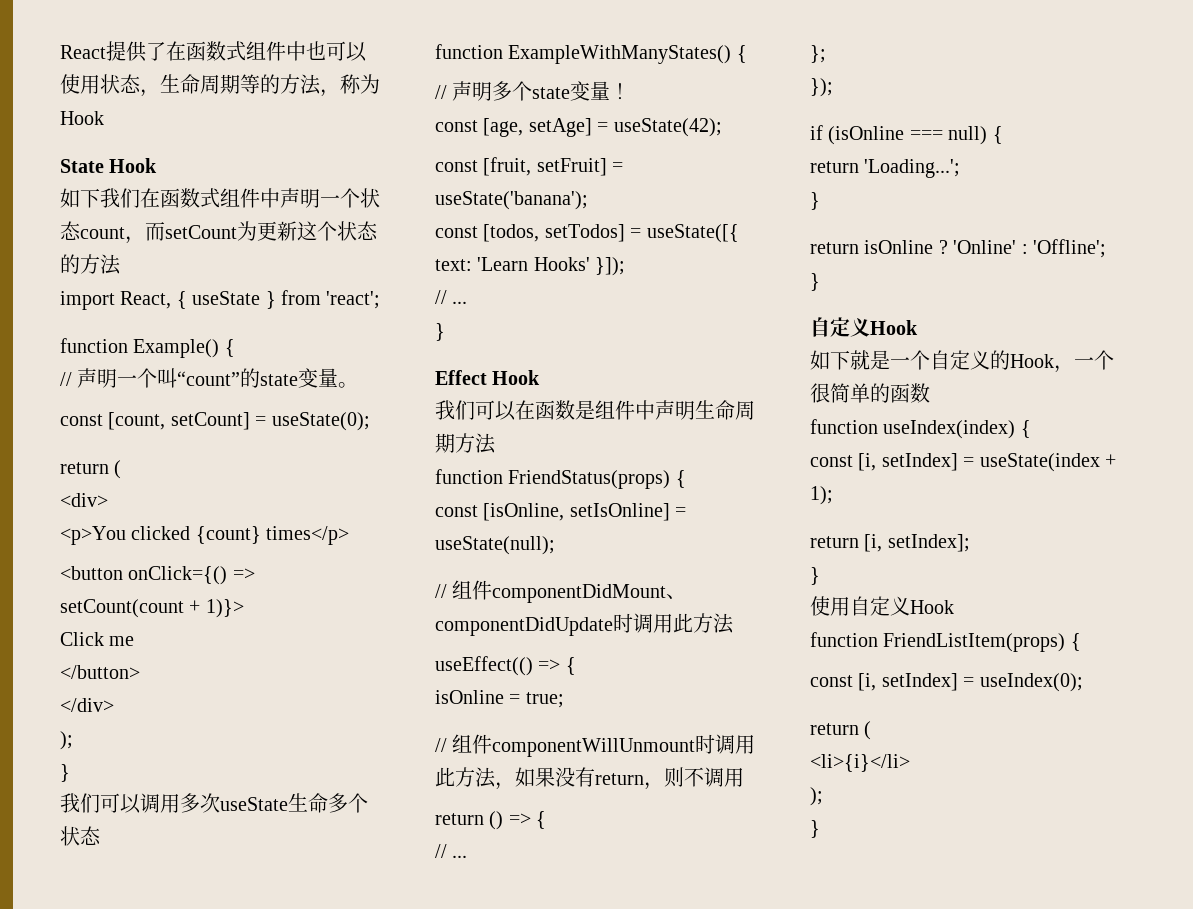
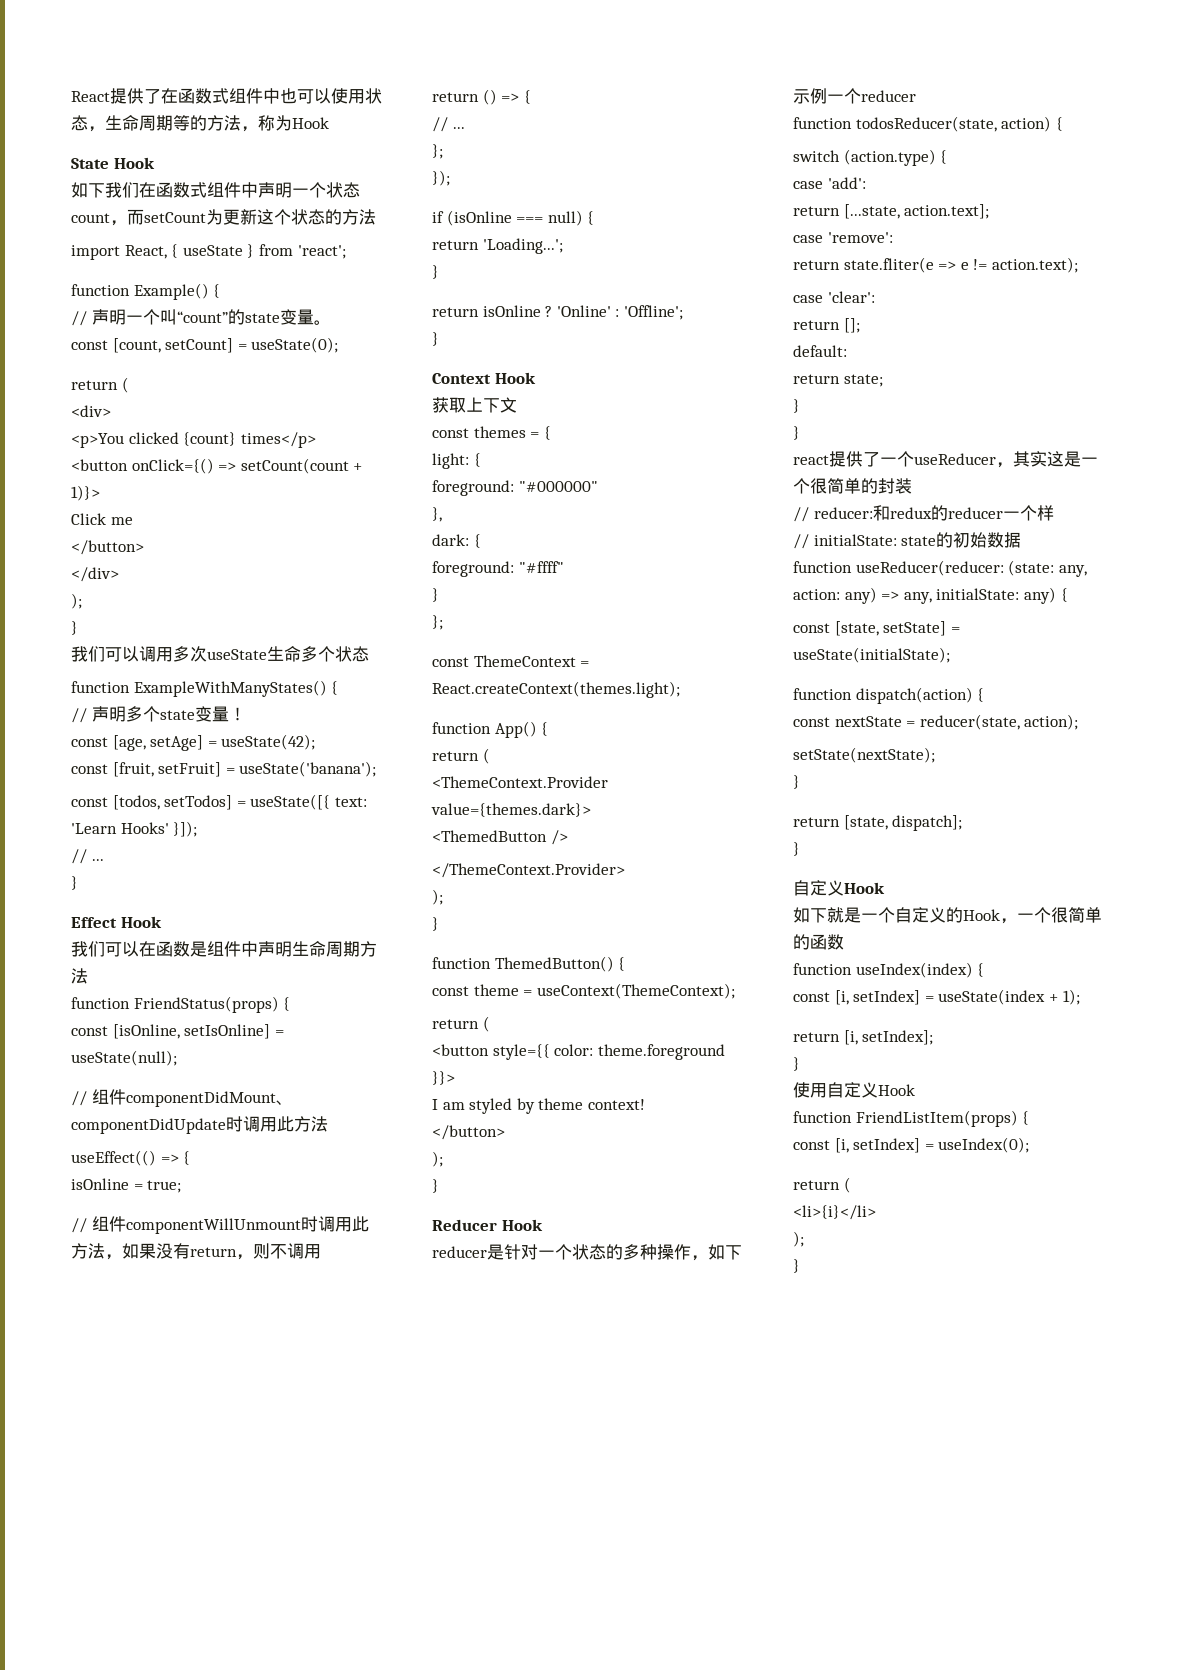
(820, 282) none -> [432,372,536,384] [432,397,517,413] [432,426,551,440] [432,453,481,469] [432,480,598,496] [432,507,442,522] [432,534,481,548] [432,561,564,577] [432,588,439,602] [432,615,443,630] [432,655,590,667] [432,681,680,698] [432,721,549,738] [432,748,490,764] [432,776,608,788] [431,803,591,817] [432,830,568,845] [432,863,625,878] [432,889,443,905] [432,917,439,931] [432,956,626,972] [432,983,735,999] [432,1016,490,1032] [432,1044,725,1060] [432,1071,455,1085] [432,1098,645,1114] [432,1125,505,1140] [432,1151,443,1167] [432,1179,439,1193] [432,1219,543,1231] [432,1244,742,1261] [793,88,916,104] [793,116,1063,132] [793,149,948,166] [793,177,866,189] [793,204,990,219] [793,232,893,243] [793,257,1078,273] [793,291,875,303] [793,318,860,333] [793,345,847,357] [793,374,883,387] [793,399,800,413] [793,426,800,440] [793,451,1098,468] [793,478,912,494] [793,505,1054,522] [793,532,1022,549] [793,560,1087,577] [793,587,1068,604] [793,621,960,636] [793,647,950,663] [793,687,985,704] [793,714,1079,730] [793,747,935,763] [793,775,800,789] [793,815,963,831] [793,842,800,856] // Context Hook // 获取上下文 // const themes = { // light: { // foreground: "#000000" // }, // dark: { // foreground: "#ffff" // } // }; // const ThemeContext = React.createContext(themes.light); // function App() { // return ( // <ThemeContext.Provider value={themes.dark}> // <ThemedButton /> // </ThemeContext.Provider> // ); // } // function ThemedButton() { // const theme = useContext(ThemeContext); // return ( // <button style={{ color: theme.foreground }}> // I am styled by theme context! // </button> // ); // } // Reducer Hook // reducer是针对一个状态的多种操作，如下示例一个reducer // function todosReducer(state, action) { // switch (action.type) { // case 'add': // return [...state, action.text]; // case 'remove': // return state.fliter(e => e != action.text); // case 'clear': // return []; // default: // return state; // } // } // react提供了一个useReducer，其实这是一个很简单的封装 // // reducer:和redux的reducer一个样 // // initialState: state的初始数据 // function useReducer(reducer: (state: any, action: any) => any, initialState: any) { // const [state, setState] = useState(initialState); // function dispatch(action) { // const nextState = reducer(state, action); // setState(nextState); // } // return [state, dispatch]; // }

